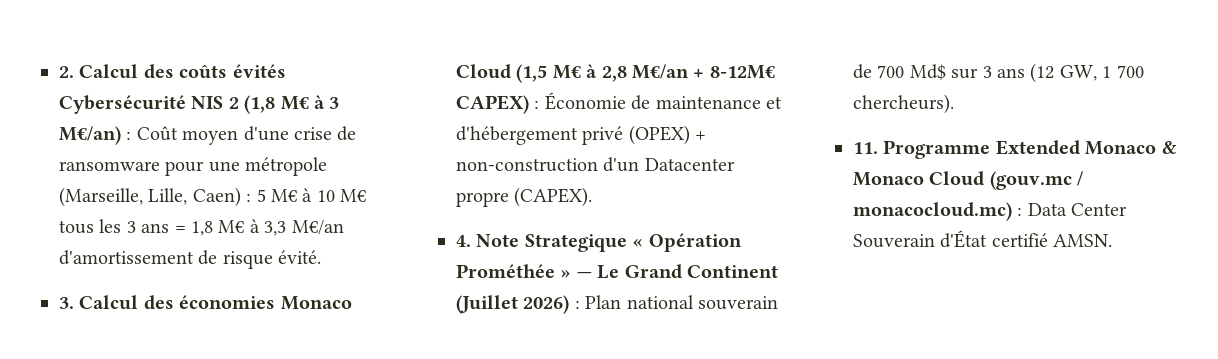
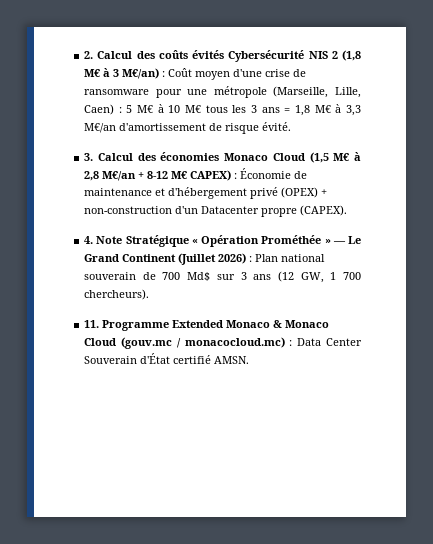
[709,65,775,79] 8-12M€ -> [147,171,188,179] 8-12 M€
[524,234,627,252] Strategique -> [125,235,189,247] Stratégique

